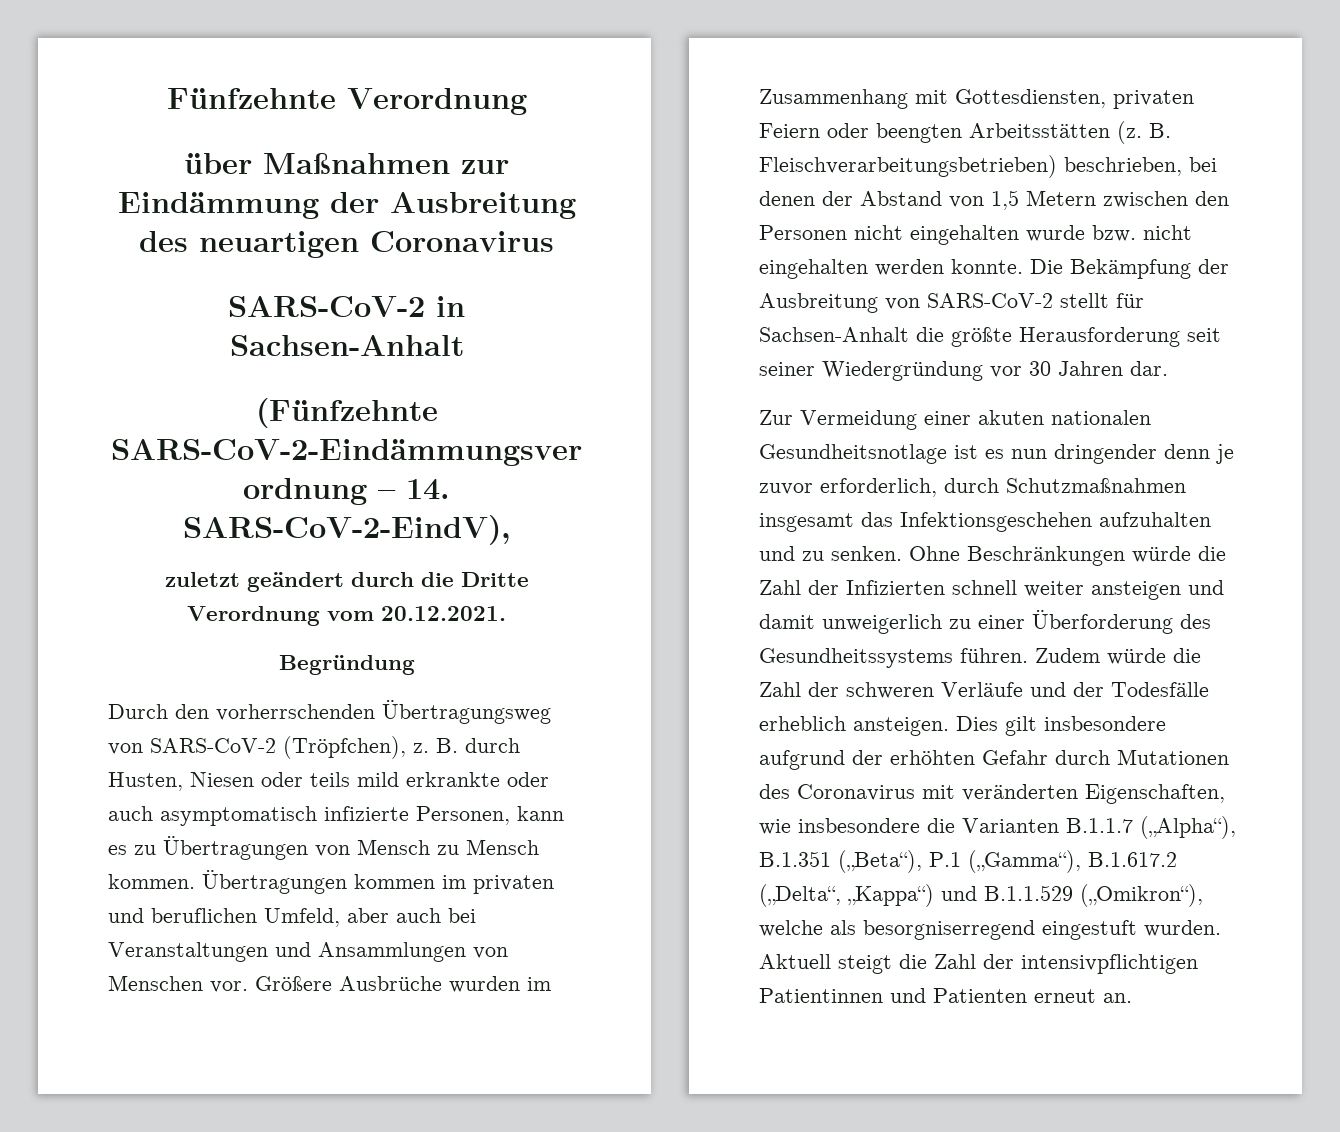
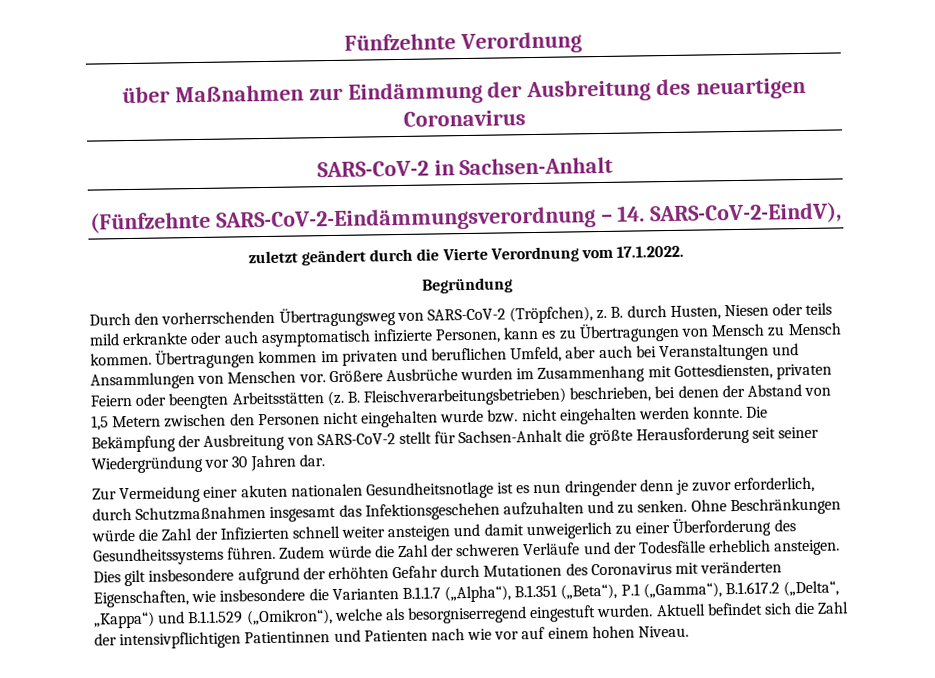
[460,572,529,587] Dritte -> [441,247,488,261] Vierte
[381,606,506,621] 20.12.2021. -> [616,245,685,258] 17.1.2022.
[838,955,892,974] steigt -> [706,602,793,616] befindet sich
[1034,989,1132,1003] erneut an. -> [430,625,690,641] nach wie vor auf einem hohen Niveau.

